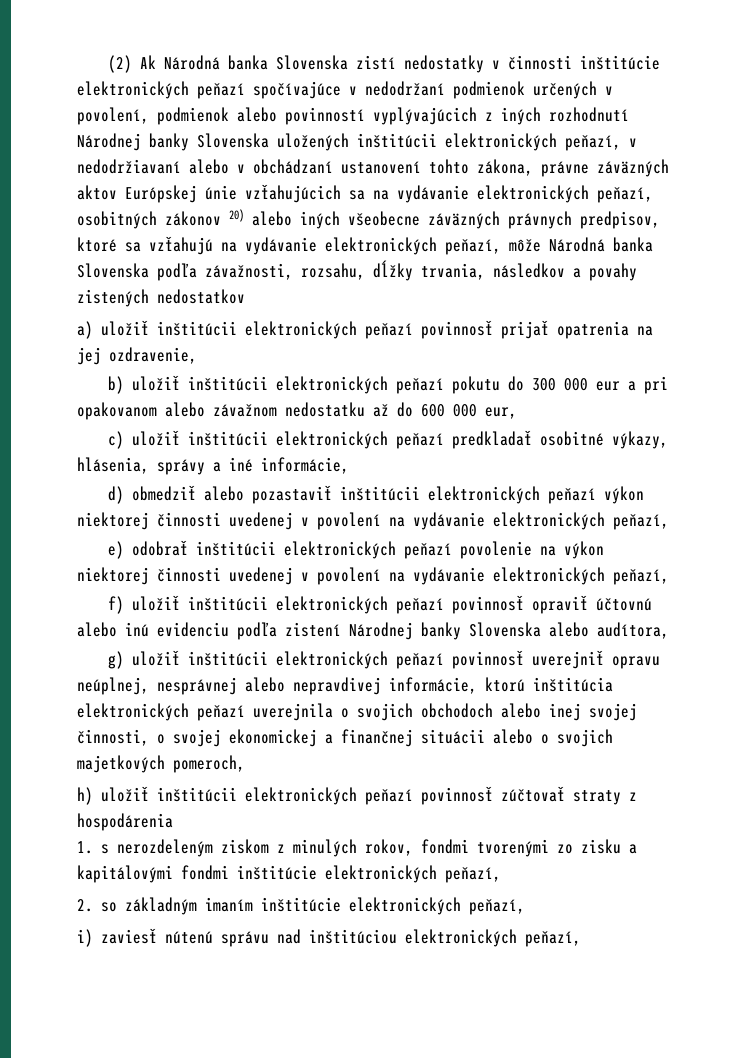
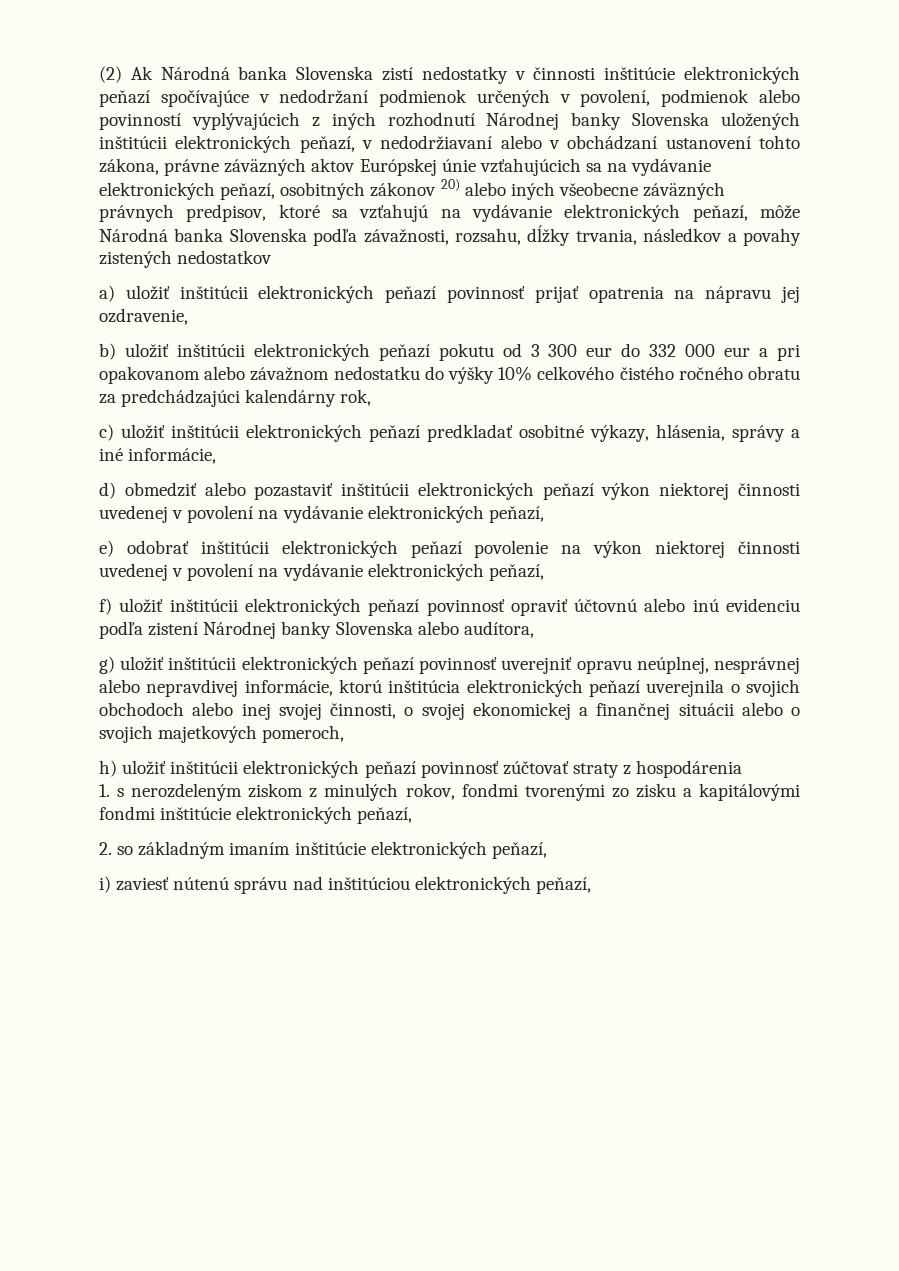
(653, 331) none -> [705,286,772,303] nápravu
[508,376,557,391] do 300 -> [502,343,677,357] od 3 300 eur do 332
[373,402,517,419] až do 600 000 eur, -> [424,366,801,384] [99,389,372,407] do výšky 10% celkového čistého ročného obratu za predchádzajúci kalendárny rok,

